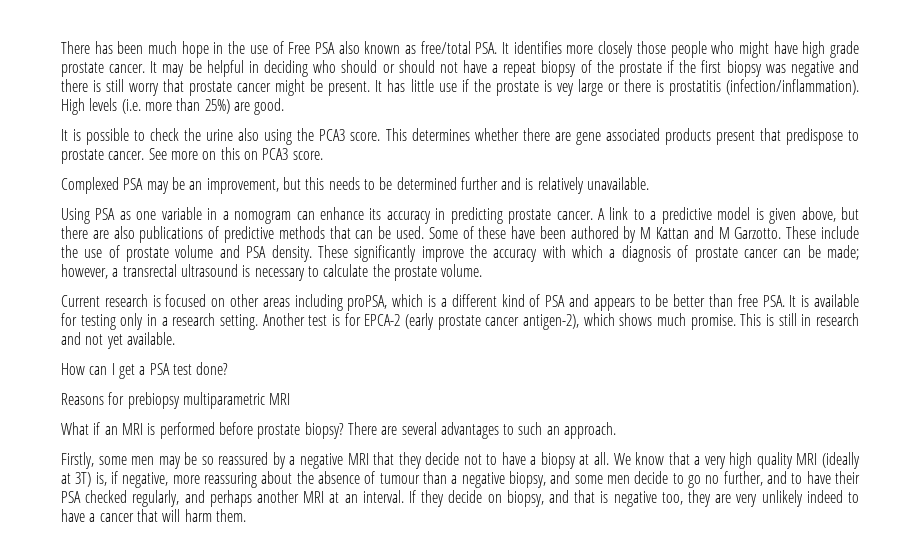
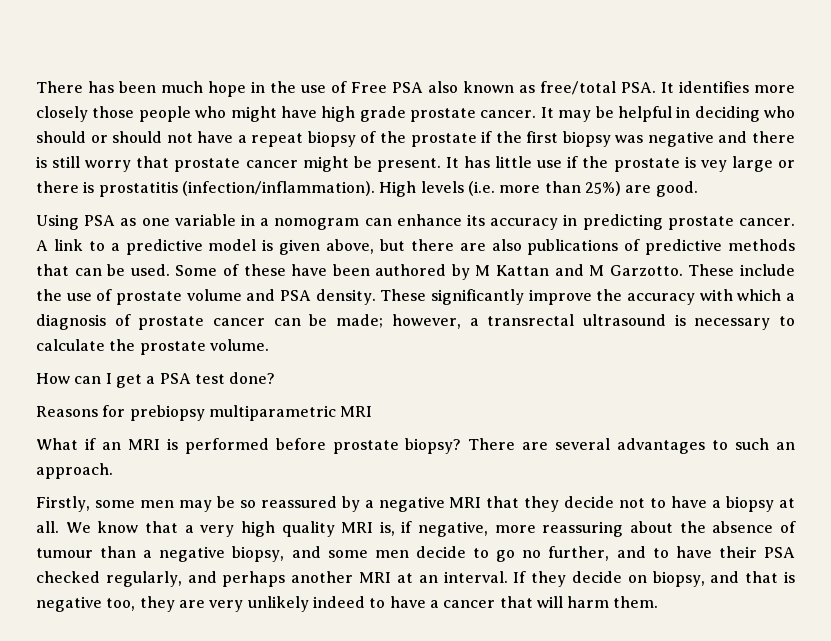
[61,128,860,145] [61,147,323,164] [61,177,650,194] // It is possible to check the urine also using the PCA3 score. This determines whether there are gene associated products present that predispose to prostate cancer. See more on this on PCA3 score. // Complexed PSA may be an improvement, but this needs to be determined further and is relatively unavailable. -> (698, 189) none
[61,294,859,311] [61,313,859,330] [61,332,175,349] // Current research is focused on other areas including proPSA, which is a different kind of PSA and appears to be better than free PSA. It is available for testing only in a research setting. Another test is for EPCA-2 (early prostate cancer antigen-2), which shows much promise. This is still in research and not yet available. -> (269, 345) none
[822,452,861,469] [61,472,92,487] (ideally at 3T) -> (374, 527) none

